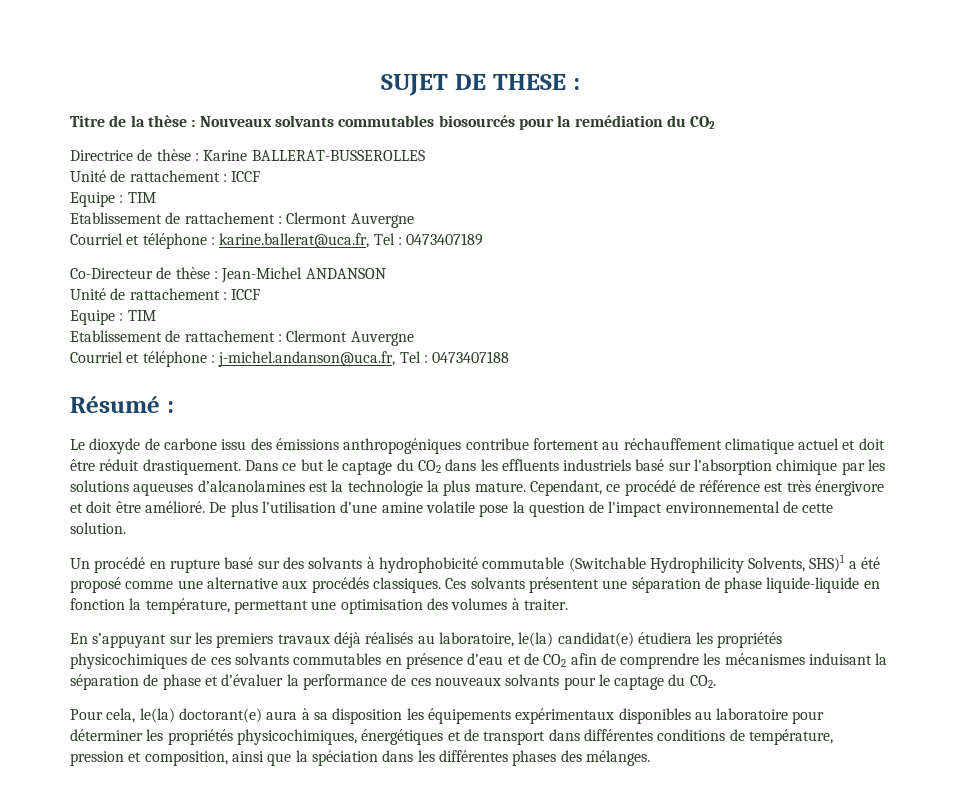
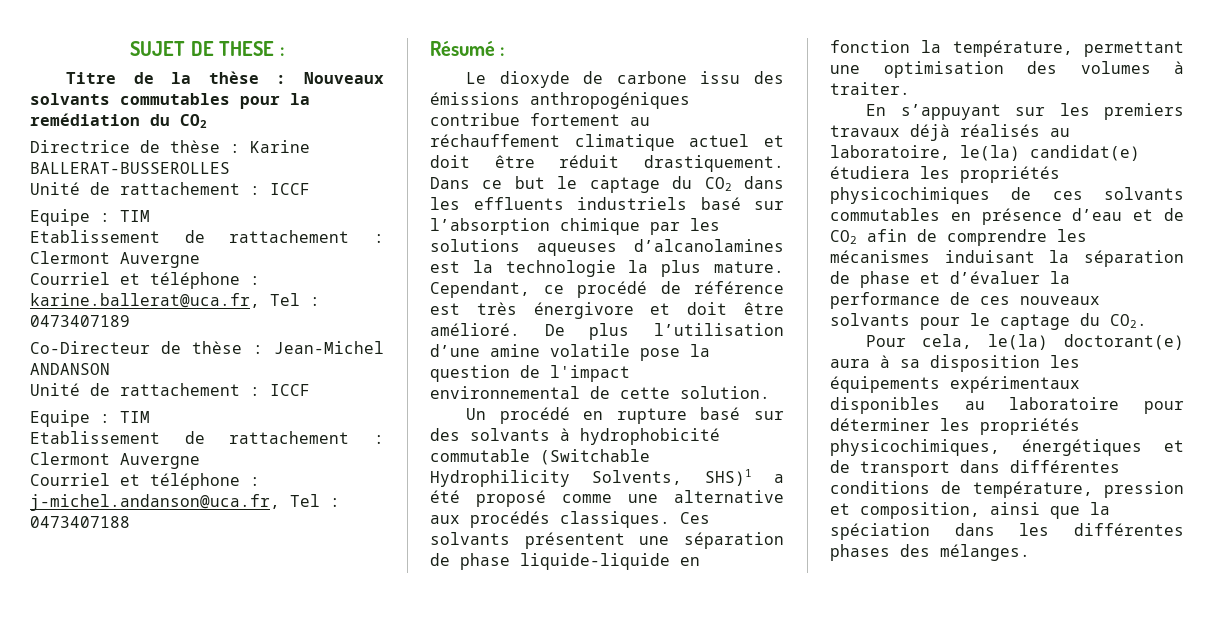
[438,115,515,127] biosourcés -> (230, 99) none

